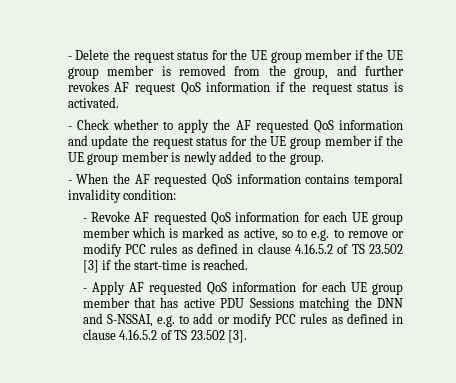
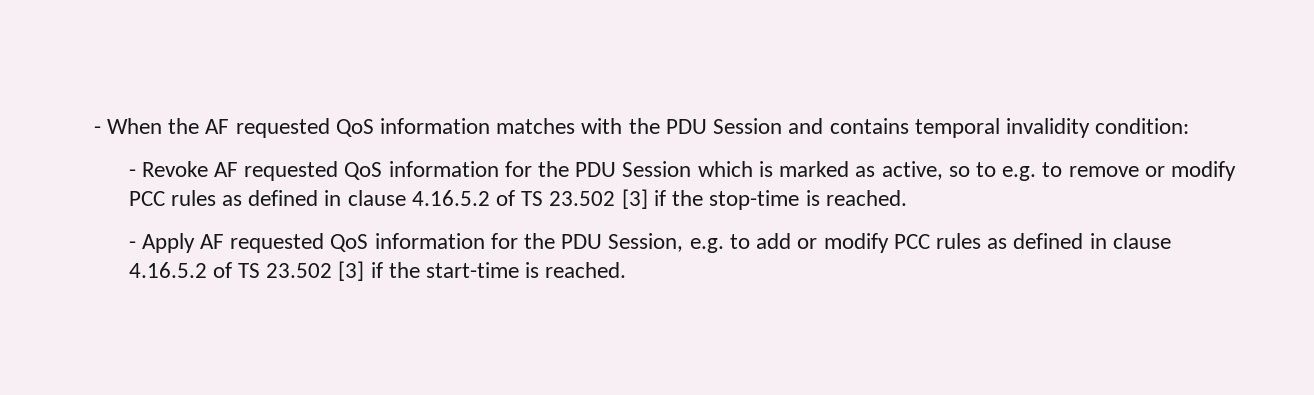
[67,49,403,63] [67,65,405,79] [67,81,403,95] [67,97,119,108] [67,119,403,133] [67,135,403,149] [67,151,324,165] [67,180,72,184] - Delete the request status for the UE group member if the UE group member is removed from the group, and further revokes AF request QoS information if the request status is activated. // - Check whether to apply the AF requested QoS information and update the request status for the UE group member if the UE group member is newly added to the group. // - -> [93,126,101,134] -
(301, 179) none -> [496,118,824,134] matches with the PDU Session and
[323,211,403,225] [82,227,130,238] each UE group member -> [538,161,692,177] the PDU Session
[134,260,188,270] start-time -> [709,190,800,210] stop-time
[321,281,403,295] [82,297,404,311] [82,313,153,327] each UE group member that has active PDU Sessions matching the DNN and S-NSSAI, -> [524,233,684,252] the PDU Session,
[228,330,248,343] [3]. -> [338,261,627,281] [3] if the start-time is reached.

